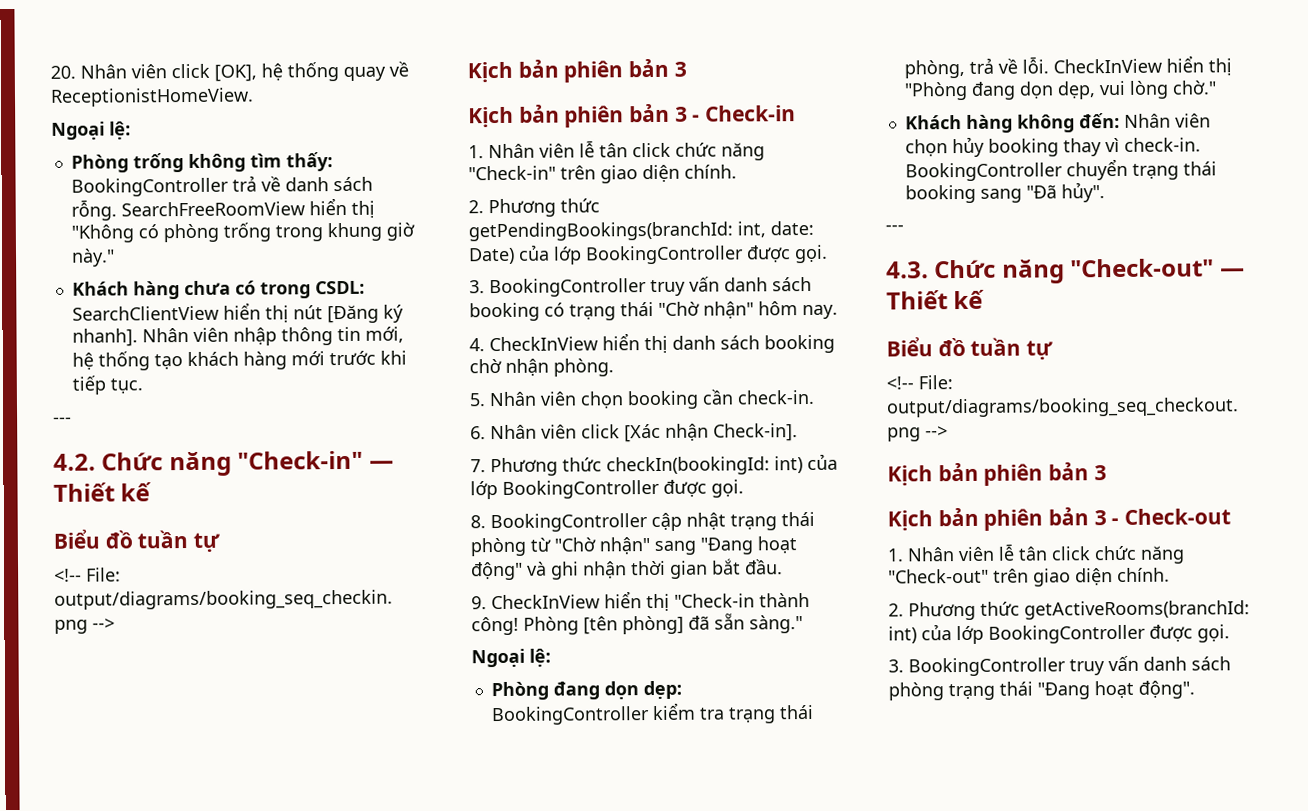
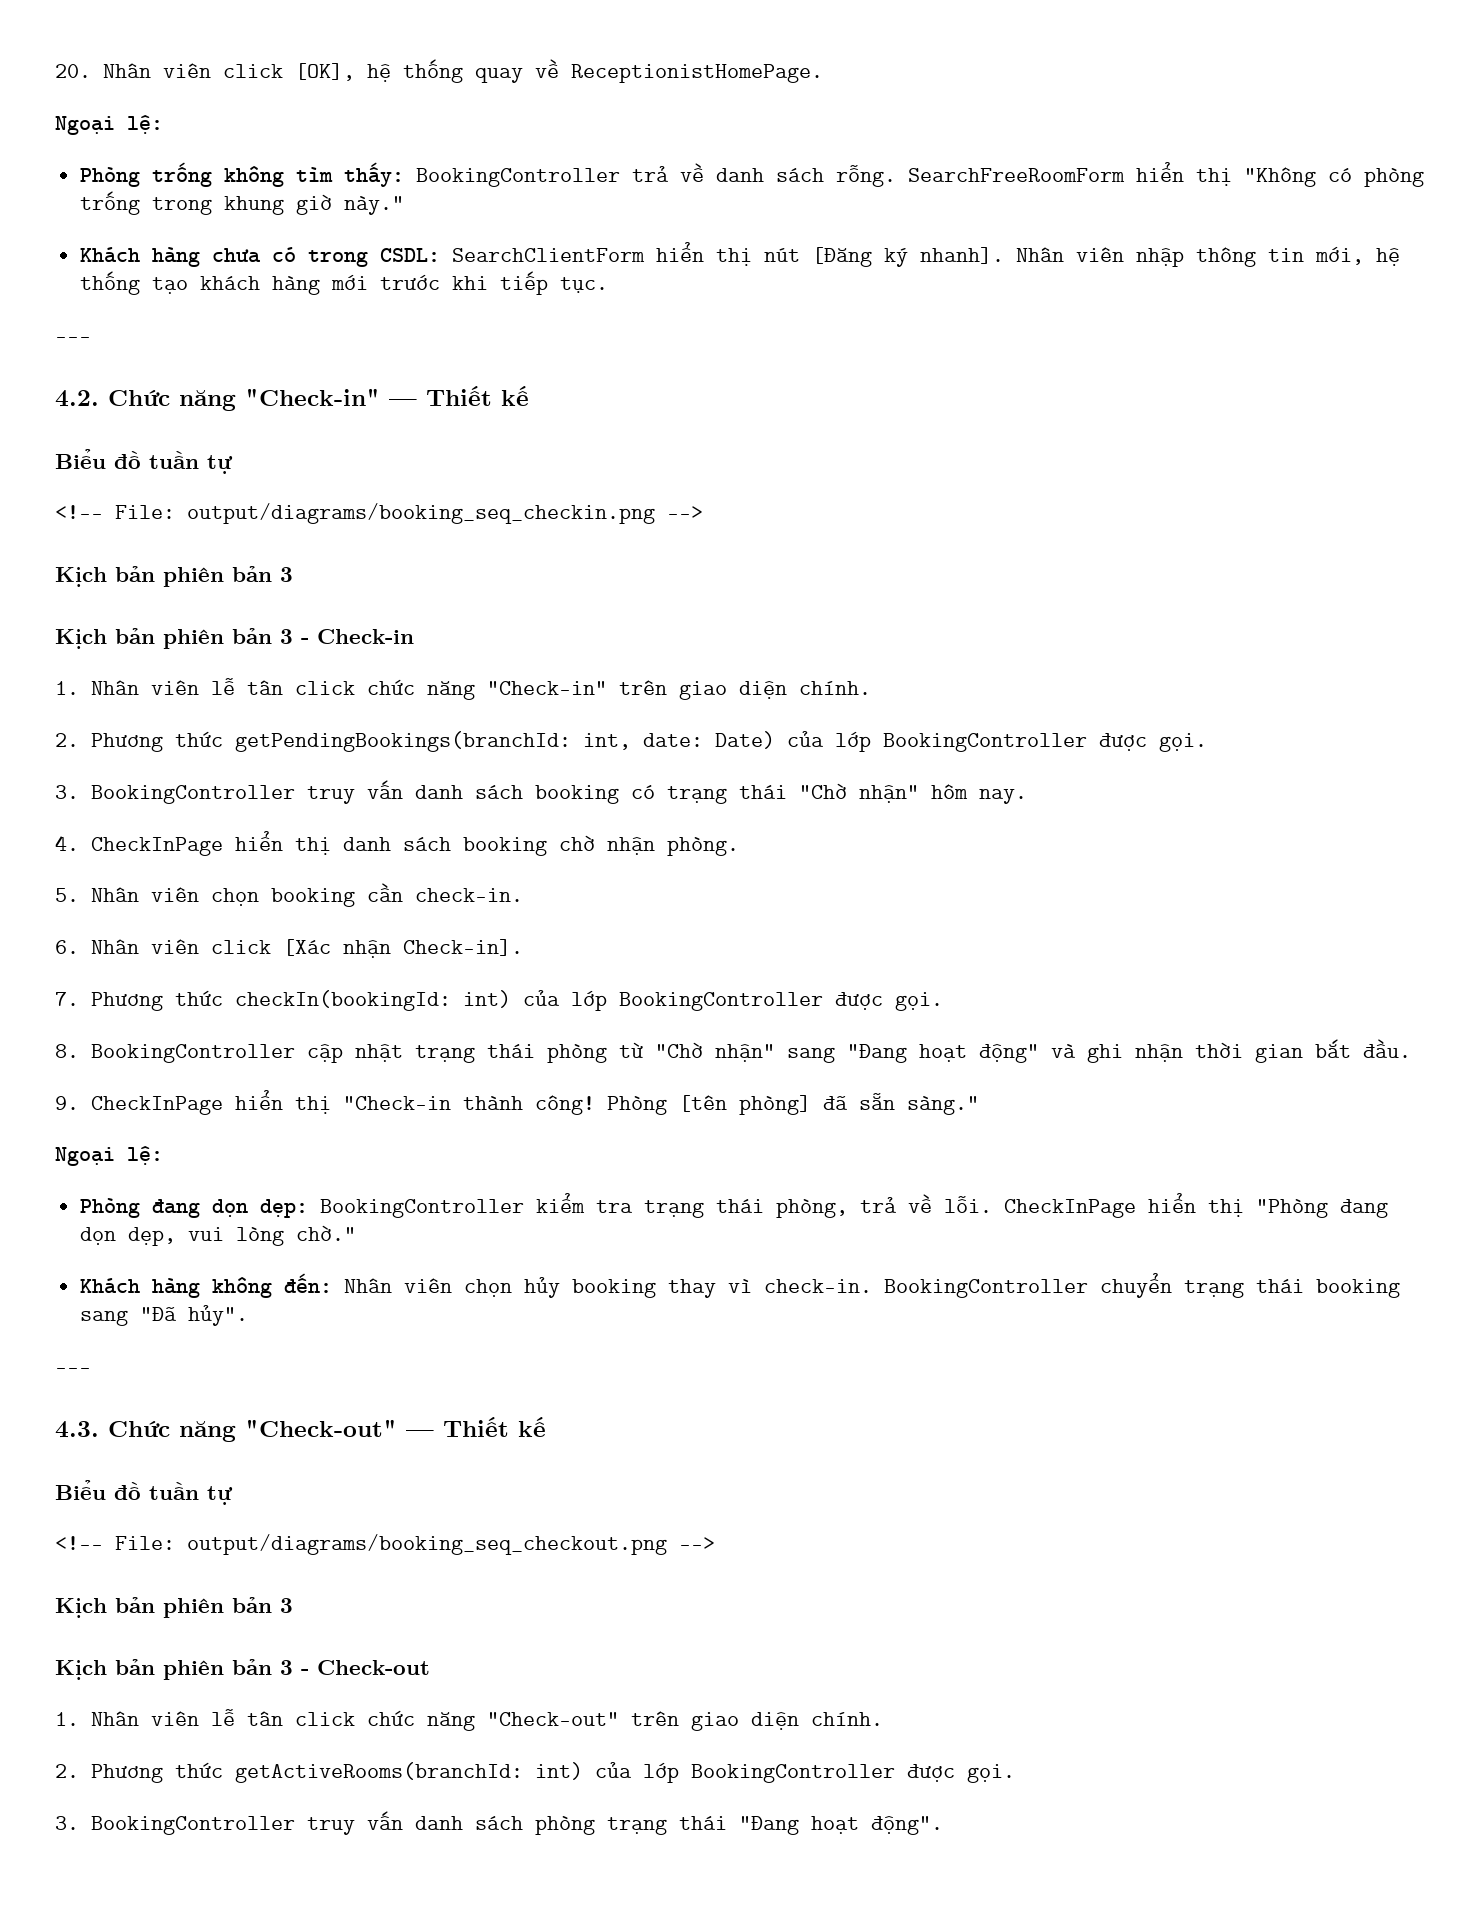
[50,87,254,107] ReceptionistHomeView. -> [571,64,823,83] ReceptionistHomePage.
[120,201,305,217] SearchFreeRoomView -> [908,168,1126,182] SearchFreeRoomForm
[71,305,219,321] SearchClientView -> [452,248,646,262] SearchClientForm
[489,336,598,352] CheckInView -> [91,837,223,856] CheckInPage
[491,594,600,610] CheckInView -> [91,1096,223,1115] CheckInPage
[1052,58,1162,74] CheckInView -> [1004,1199,1137,1218] CheckInPage

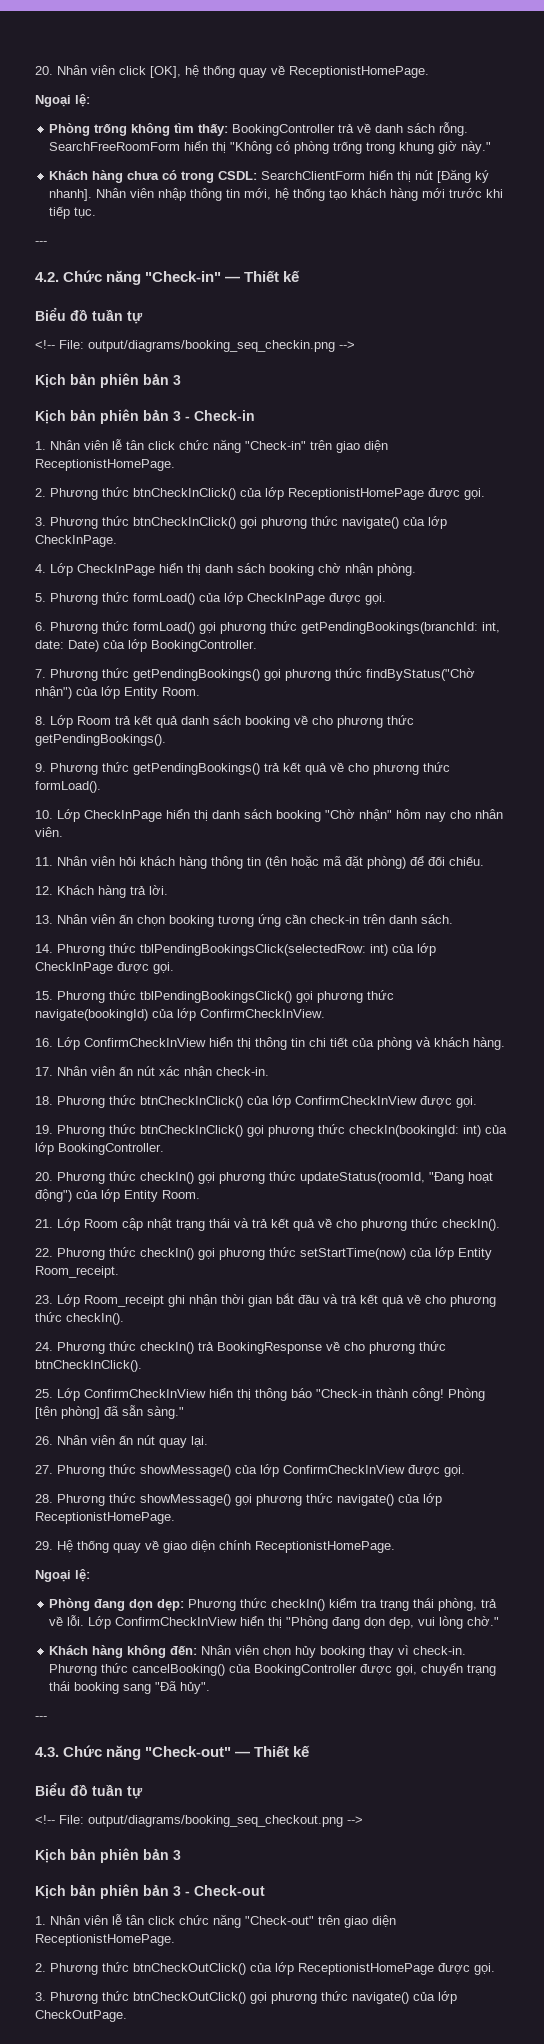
[799,681,871,695] [55,731,1207,752] [55,780,1027,804] chính. // 2. Phương thức getPendingBookings(branchId: int, date: Date) của lớp BookingController được gọi. // 3. BookingController truy vấn danh sách booking có trạng thái "Chờ nhận" hôm nay. -> [35,459,175,471] [35,487,485,500] [35,516,447,529] [35,535,117,547] ReceptionistHomePage. // 2. Phương thức btnCheckInClick() của lớp ReceptionistHomePage được gọi. // 3. Phương thức btnCheckInClick() gọi phương thức navigate() của lớp CheckInPage.
(79, 843) none -> [50,563,73,576] Lớp
[91,883,523,907] [55,939,523,958] [55,990,943,1011] [55,1042,1076,1063] Nhân viên chọn booking cần check-in. // 6. Nhân viên click [Xác nhận Check-in]. // 7. Phương thức checkIn(bookingId: int) của lớp BookingController được gọi. // 8. BookingController cập nhật trạng thái phòng từ "Chờ nhận" sang "Đang hoạt động" và -> [50,592,386,605] [35,621,500,634] [35,639,257,652] [35,668,475,681] [35,686,200,699] [35,715,414,728] [35,734,166,746] [35,762,450,775] [35,781,101,793] [35,809,503,822] [35,827,63,837] [35,855,484,869] [35,885,168,898] [35,914,453,927] [35,943,436,956] [35,962,174,974] [35,990,394,1003] [35,1008,325,1021] [35,1037,505,1050] [35,1066,269,1078] [35,1095,477,1108] [35,1124,507,1137] [35,1142,164,1155] [35,1171,493,1184] [35,1189,200,1202] [35,1218,500,1231] [35,1247,492,1260] [35,1266,119,1278] [35,1294,164,1307] Phương thức formLoad() của lớp CheckInPage được gọi. // 6. Phương thức formLoad() gọi phương thức getPendingBookings(branchId: int, date: Date) của lớp BookingController. // 7. Phương thức getPendingBookings() gọi phương thức findByStatus("Chờ nhận") của lớp Entity Room. // 8. Lớp Room trả kết quả danh sách booking về cho phương thức getPendingBookings(). // 9. Phương thức getPendingBookings() trả kết quả về cho phương thức formLoad(). // 10. Lớp CheckInPage hiển thị danh sách booking "Chờ nhận" hôm nay cho nhân viên. // 11. Nhân viên hỏi khách hàng thông tin (tên hoặc mã đặt phòng) để đối chiếu. // 12. Khách hàng trả lời. // 13. Nhân viên ấn chọn booking tương ứng cần check-in trên danh sách. // 14. Phương thức tblPendingBookingsClick(selectedRow: int) của lớp CheckInPage được gọi. // 15. Phương thức tblPendingBookingsClick() gọi phương thức navigate(bookingId) của lớp ConfirmCheckInView. // 16. Lớp ConfirmCheckInView hiển thị thông tin chi tiết của phòng và khách hàng. // 17. Nhân viên ấn nút xác nhận check-in. // 18. Phương thức btnCheckInClick() của lớp ConfirmCheckInView được gọi. // 19. Phương thức btnCheckInClick() gọi phương thức checkIn(bookingId: int) của lớp BookingController. // 20. Phương thức checkIn() gọi phương thức updateStatus(roomId, "Đang hoạt động") của lớp Entity Room. // 21. Lớp Room cập nhật trạng thái và trả kết quả về cho phương thức checkIn(). // 22. Phương thức checkIn() gọi phương thức setStartTime(now) của lớp Entity Room_receipt. // 23. Lớp Room_receipt
[1363,1039,1411,1058] [55,1090,331,1115] đầu. // 9. CheckInPage hiển thị -> [298,1294,496,1307] [35,1312,124,1325] [35,1341,446,1354] [35,1360,142,1372] [35,1388,312,1401] đầu và trả kết quả về cho phương thức checkIn(). // 24. Phương thức checkIn() trả BookingResponse về cho phương thức btnCheckInClick(). // 25. Lớp ConfirmCheckInView hiển thị thông báo
(979, 1105) none -> [35,1435,208,1448] [35,1464,465,1477] [35,1493,442,1506] [35,1512,175,1524] [35,1540,395,1553] // 26. Nhân viên ấn nút quay lại. // 27. Phương thức showMessage() của lớp ConfirmCheckInView được gọi. // 28. Phương thức showMessage() gọi phương thức navigate() của lớp ReceptionistHomePage. // 29. Hệ thống quay về giao diện chính ReceptionistHomePage.
[320,1199,525,1218] BookingController -> [188,1598,326,1611] Phương thức checkIn()
[1004,1199,1137,1218] CheckInPage -> [88,1616,238,1629] Lớp ConfirmCheckInView
[884,1279,1089,1298] BookingController -> [49,1663,418,1676] Phương thức cancelBooking() của BookingController được gọi,
[811,1712,883,1726] [55,1762,1015,1783] [55,1811,943,1835] chính. // 2. Phương thức getActiveRooms(branchId: int) của lớp BookingController được gọi. // 3. BookingController truy vấn danh sách phòng trạng thái "Đang hoạt động". -> [35,1934,175,1946] [35,1962,495,1975] [35,1991,457,2004] [35,2010,127,2022] ReceptionistHomePage. // 2. Phương thức btnCheckOutClick() của lớp ReceptionistHomePage được gọi. // 3. Phương thức btnCheckOutClick() gọi phương thức navigate() của lớp CheckOutPage.

